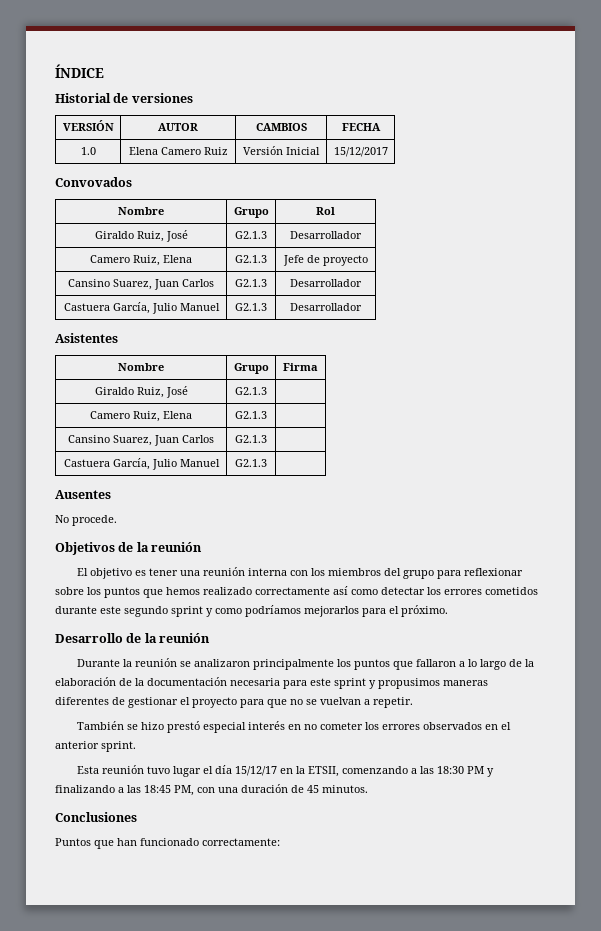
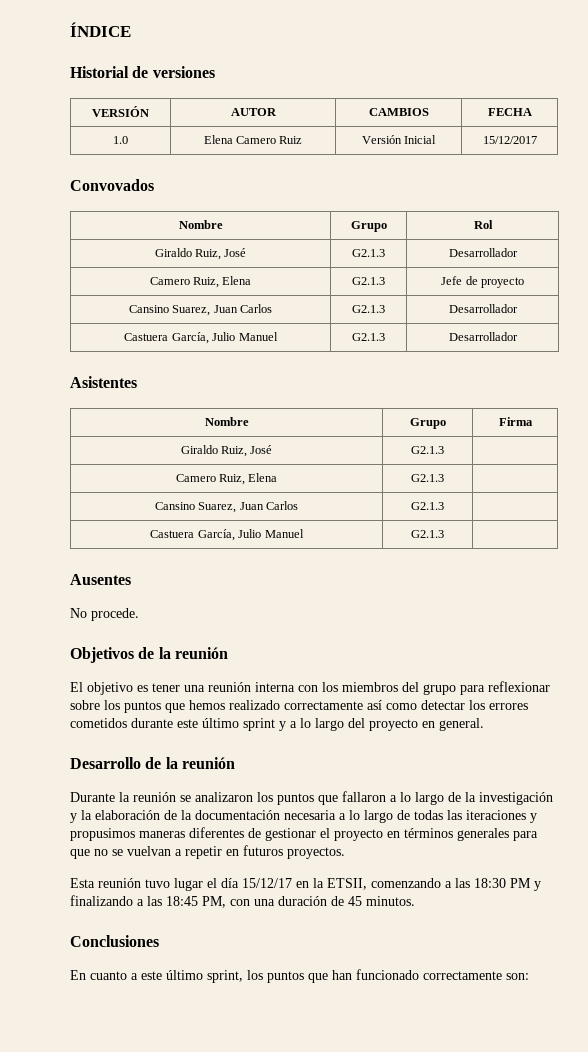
[124,605,448,617] segundo sprint y como podríamos mejorarlos para el próximo. -> [202,718,484,731] último sprint y a lo largo del proyecto en general.
[253,659,335,670] principalmente -> (253, 797) none
(535, 663) none -> [479,792,553,805] [70,810,92,823] investigación y la
[283,678,366,689] para este sprint -> [339,810,526,823] a lo largo de todas las iteraciones
(237, 702) none -> [387,828,509,841] en términos generales
[373,697,413,708] [77,721,512,733] [55,741,136,752] repetir. // También se hizo prestó especial interés en no cometer los errores observados en el anterior sprint. -> [185,845,345,859] repetir en futuros proyectos.
[55,838,91,846] Puntos -> [70,970,304,983] En cuanto a este último sprint, los puntos
[202,838,280,846] correctamente: -> [423,971,529,980] correctamente son:

